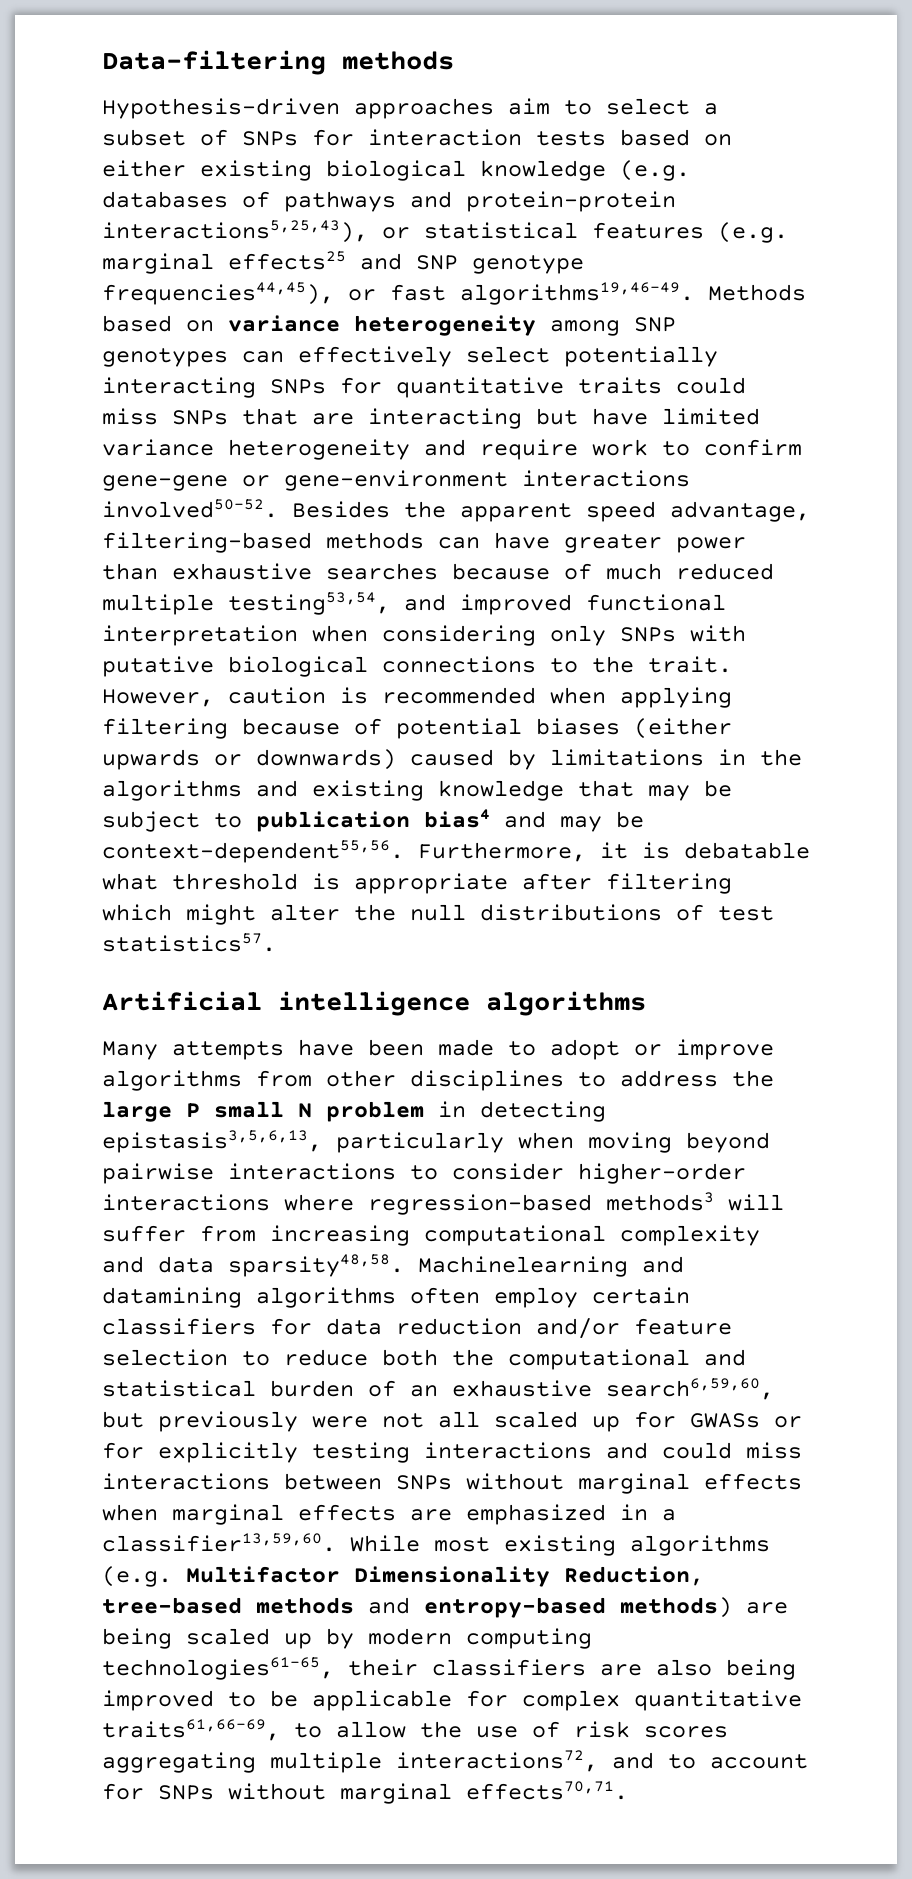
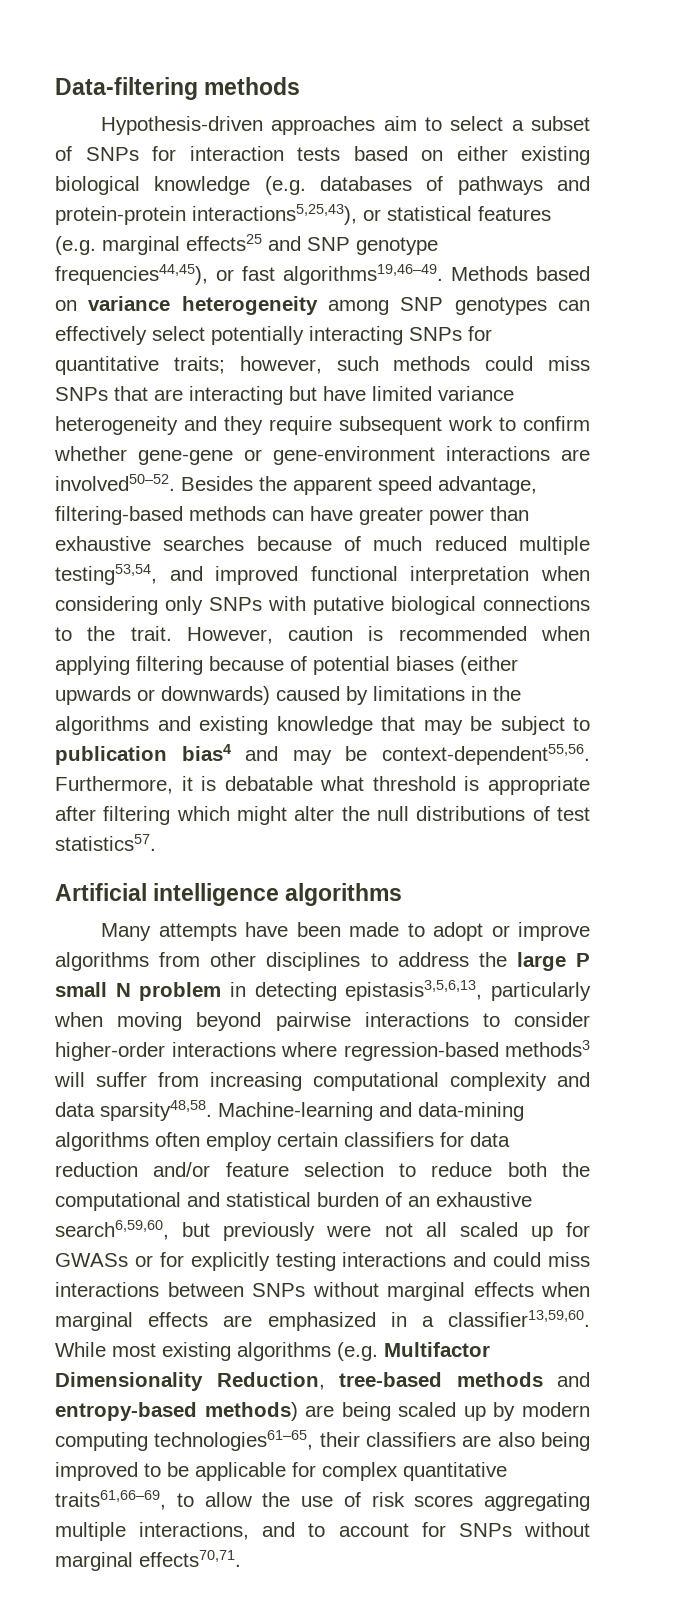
[578,377,662,394] traits -> [173,356,471,374] traits; however, such methods
[480,439,578,460] require -> [224,416,442,435] they require subsequent
(802, 447) none -> [54,446,127,461] whether
(690, 478) none -> [561,449,590,461] are
[418,1256,684,1277] [102,1287,242,1308] Machinelearning and datamining -> [218,1102,524,1121] Machine-learning and data-mining
[396,1750,598,1772] interactions72, -> [139,1522,250,1540] interactions,

